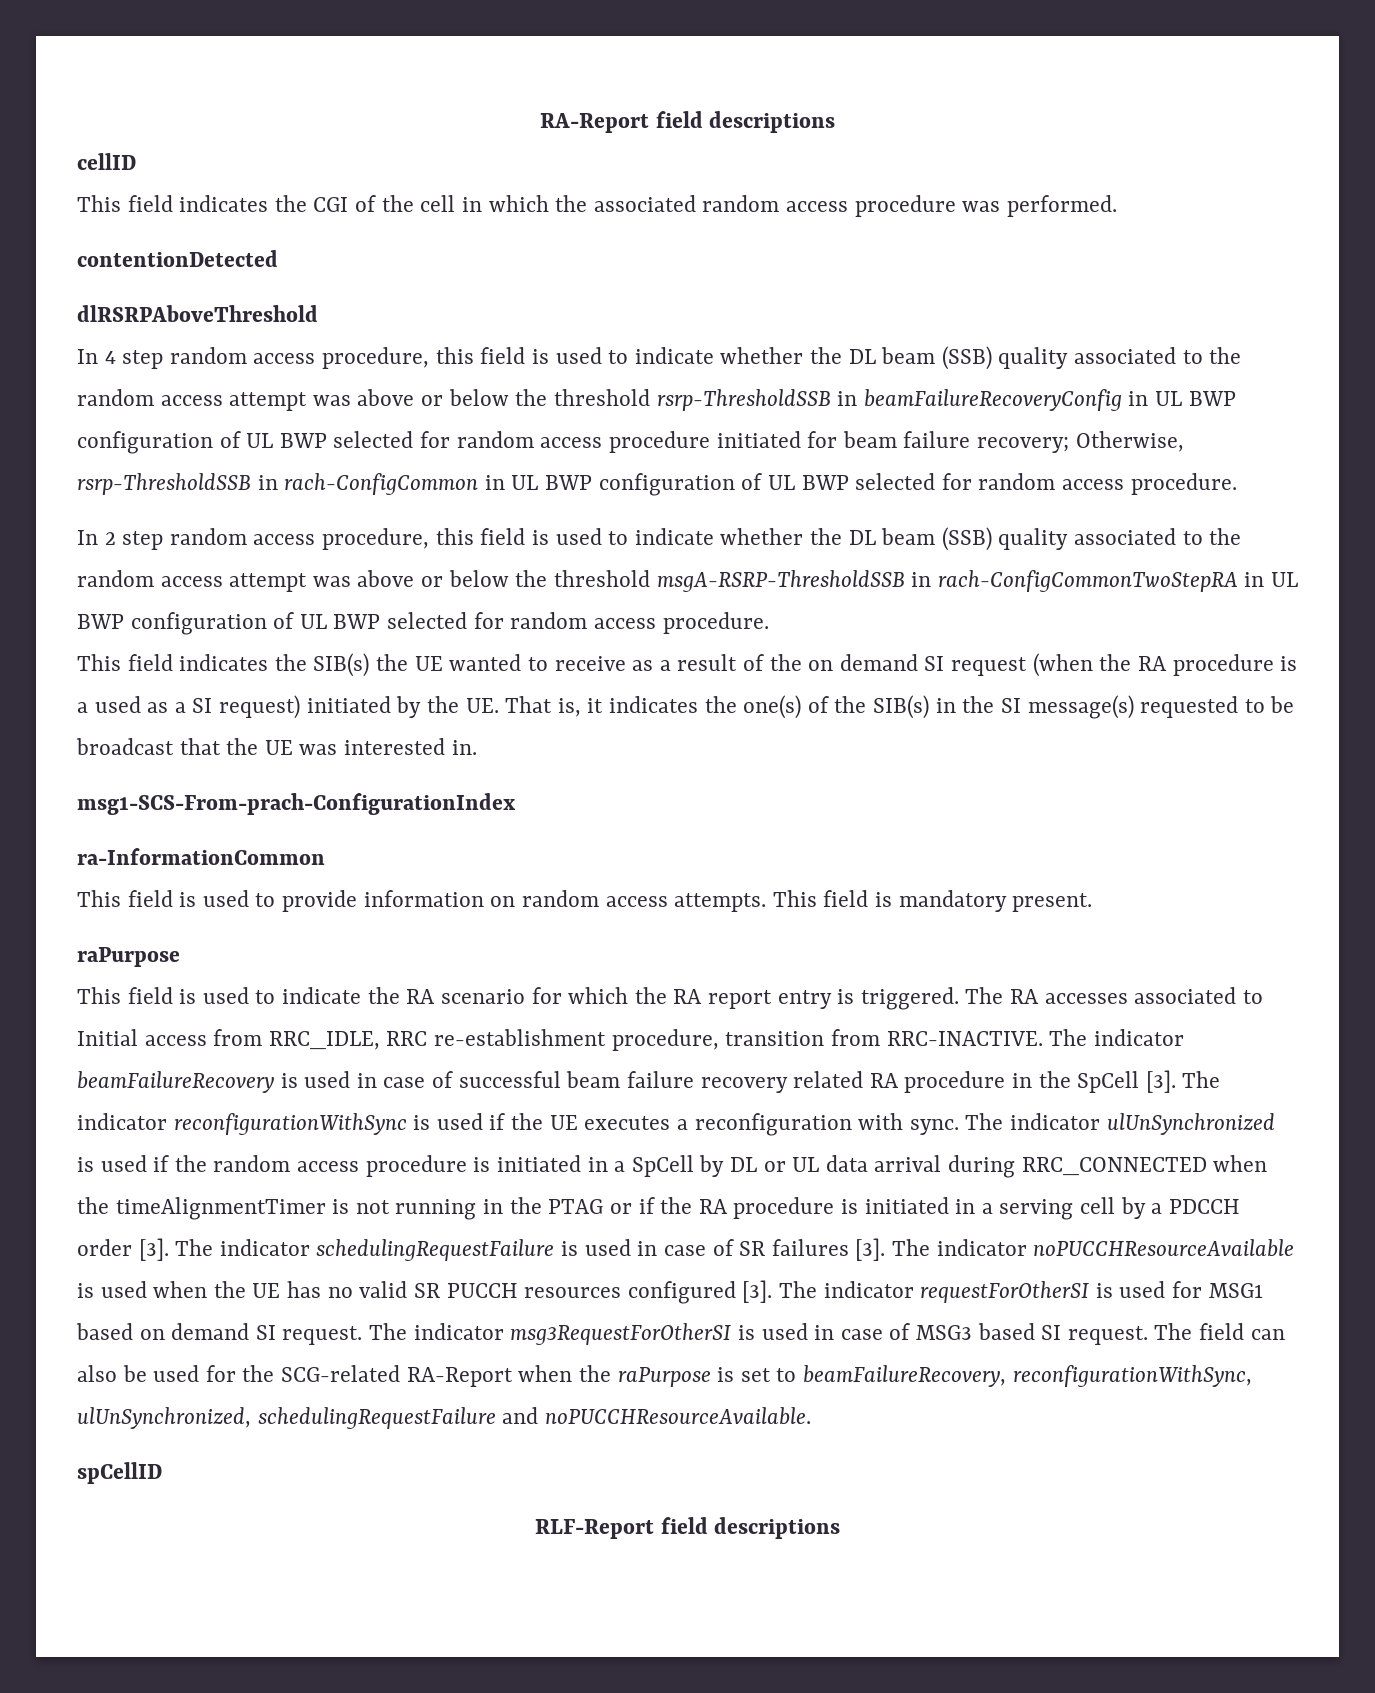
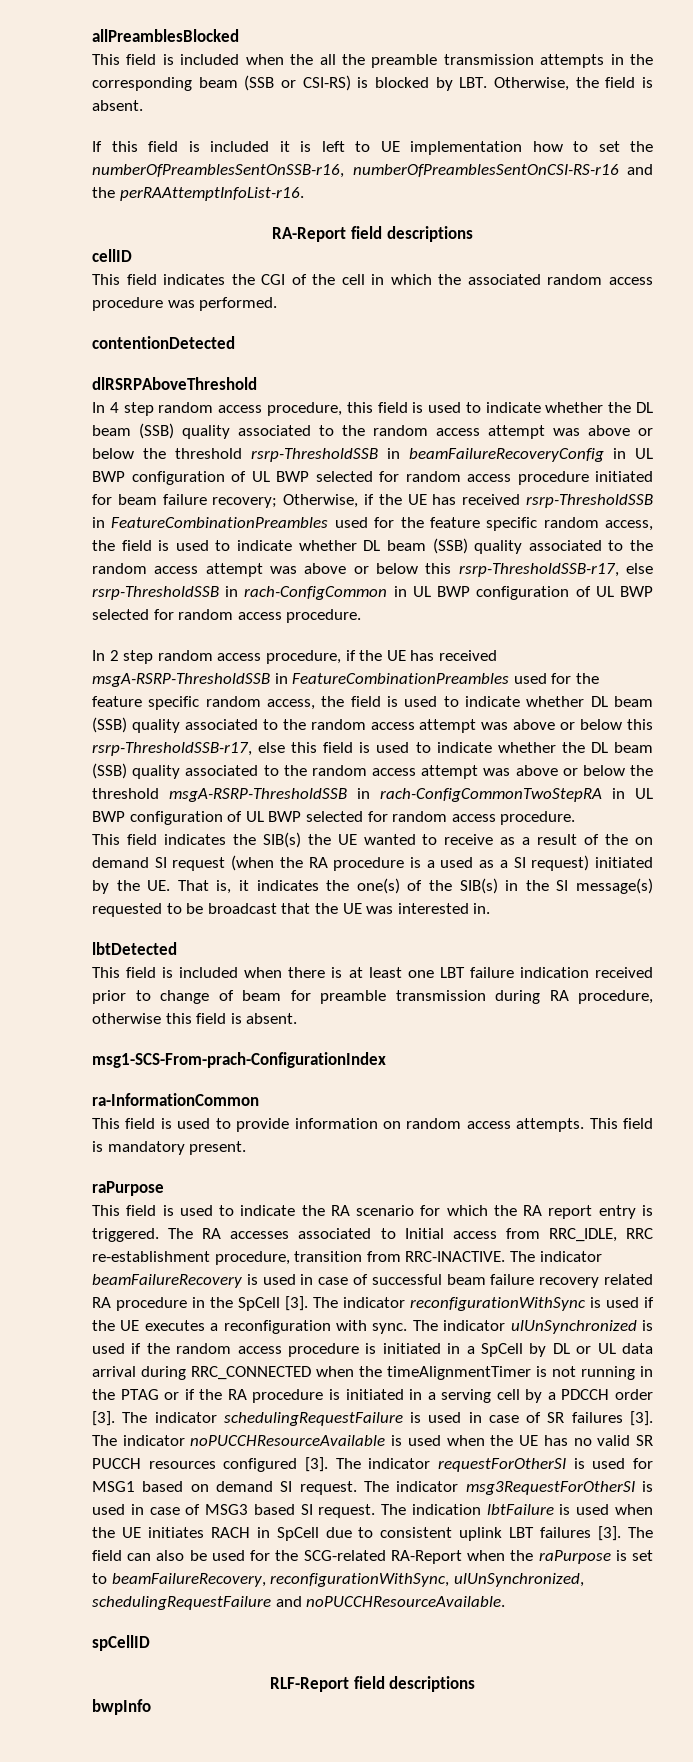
(539, 123) none -> [92,29,239,42] [92,54,653,68] [92,75,653,91] [92,100,143,111] [92,141,653,155] [92,164,653,178] [92,187,304,201] allPreamblesBlocked // This field is included when the all the preamble transmission attempts in the corresponding beam (SSB or CSI-RS) is blocked by LBT. Otherwise, the field is absent. // If this field is included it is left to UE implementation how to set the numberOfPreamblesSentOnSSB-r16, numberOfPreamblesSentOnCSI-RS-r16 and the perRAAttemptInfoList-r16. //
(1184, 441) none -> [364,494,654,508] [92,517,653,531] [92,538,653,554] [92,563,653,577] if the UE has received rsrp-ThresholdSSB in FeatureCombinationPreambles used for the feature specific random access, the field is used to indicate whether DL beam (SSB) quality associated to the random access attempt was above or below this rsrp-ThresholdSSB-r17, else
(430, 539) none -> [345,650,497,661] [92,673,599,687] [92,696,653,710] [92,717,653,733] [92,742,286,756] if the UE has received msgA-RSRP-ThresholdSSB in FeatureCombinationPreambles used for the feature specific random access, the field is used to indicate whether DL beam (SSB) quality associated to the random access attempt was above or below this rsrp-ThresholdSSB-r17, else
(477, 747) none -> [92,942,177,955] [92,967,653,978] [92,990,653,1004] [92,1013,298,1024] // lbtDetected // This field is included when there is at least one LBT failure indication received prior to change of beam for preamble transmission during RA procedure, otherwise this field is absent.
(1193, 1331) none -> [411,1504,653,1515] [92,1526,653,1541] indication lbtFailure is used when the UE initiates RACH in SpCell due to consistent uplink LBT failures [3]. The
(841, 1528) none -> [92,1699,151,1715] // bwpInfo

